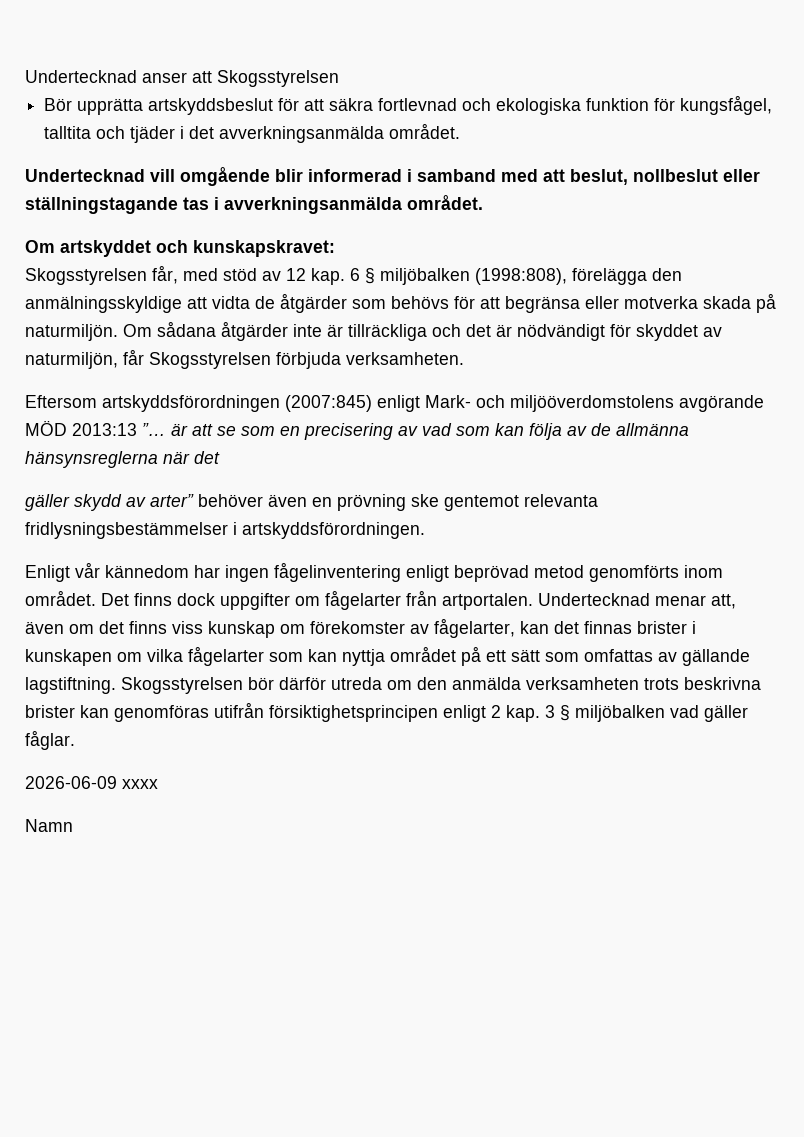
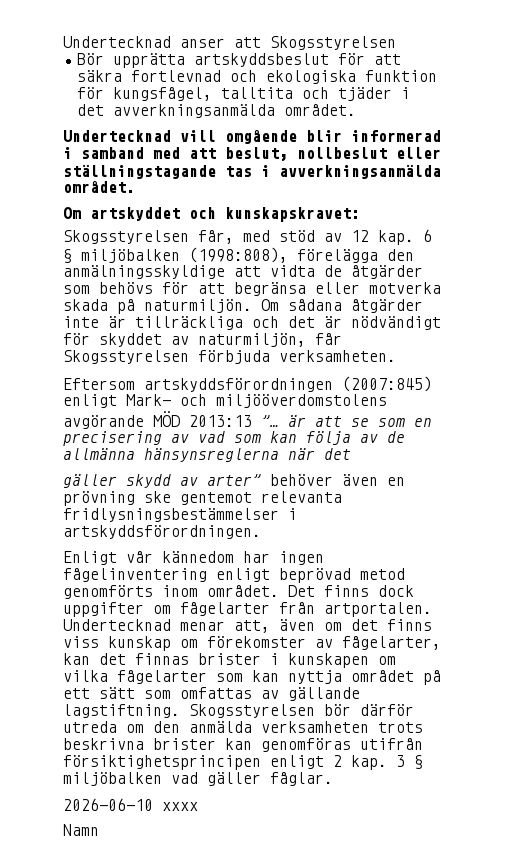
[25,776,117,789] 2026-06-09 -> [63,798,153,811] 2026-06-10

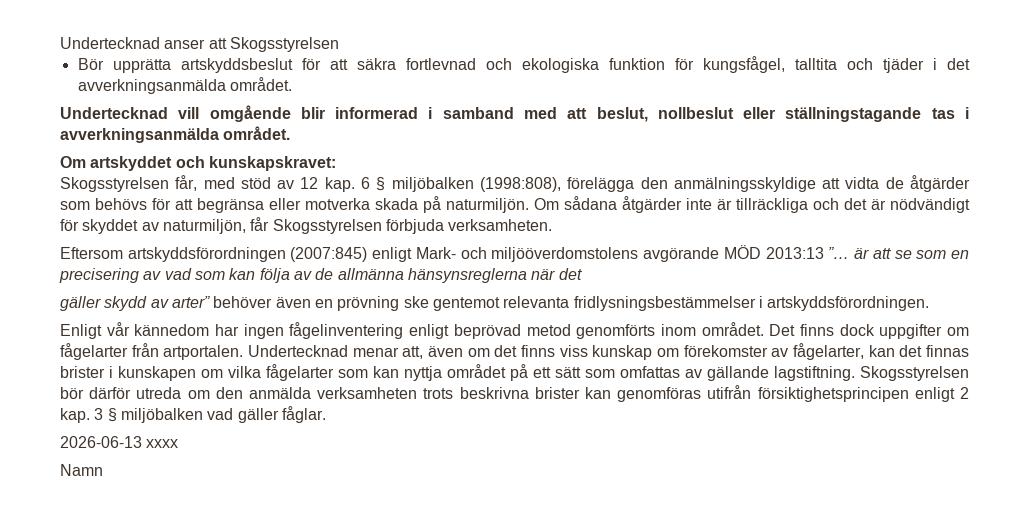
[63,798,153,811] 2026-06-10 -> [60,436,142,448] 2026-06-13

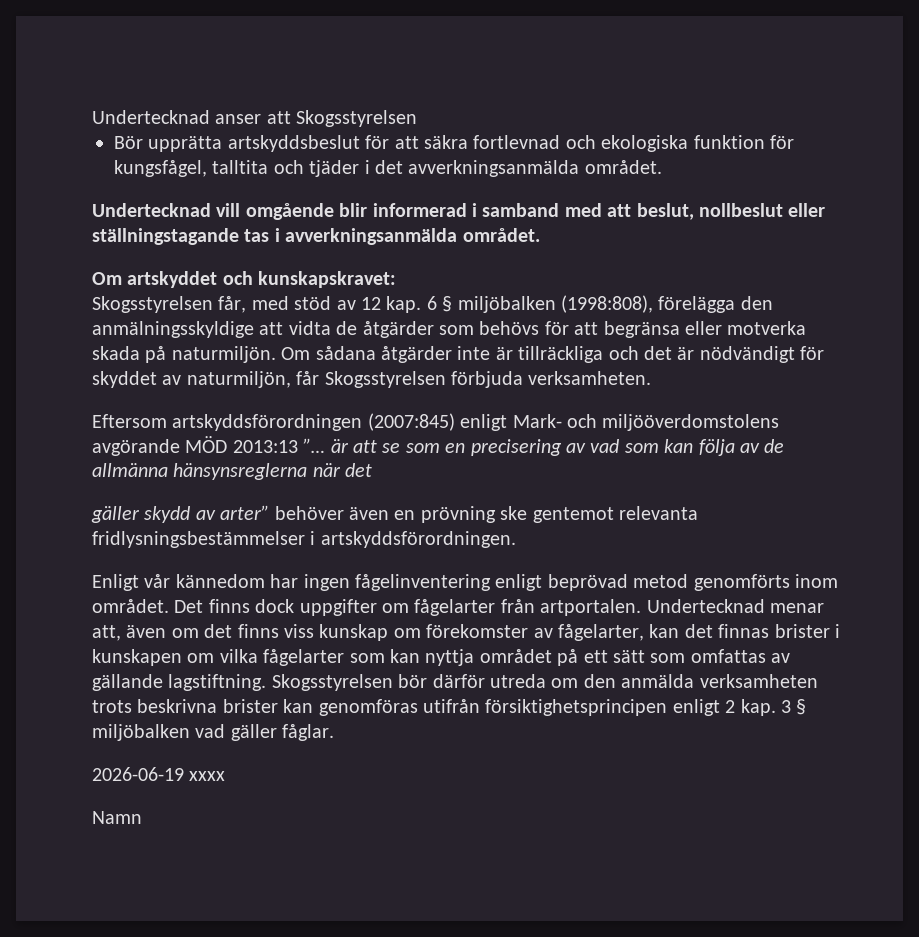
[60,436,142,448] 2026-06-13 -> [92,767,184,781] 2026-06-19

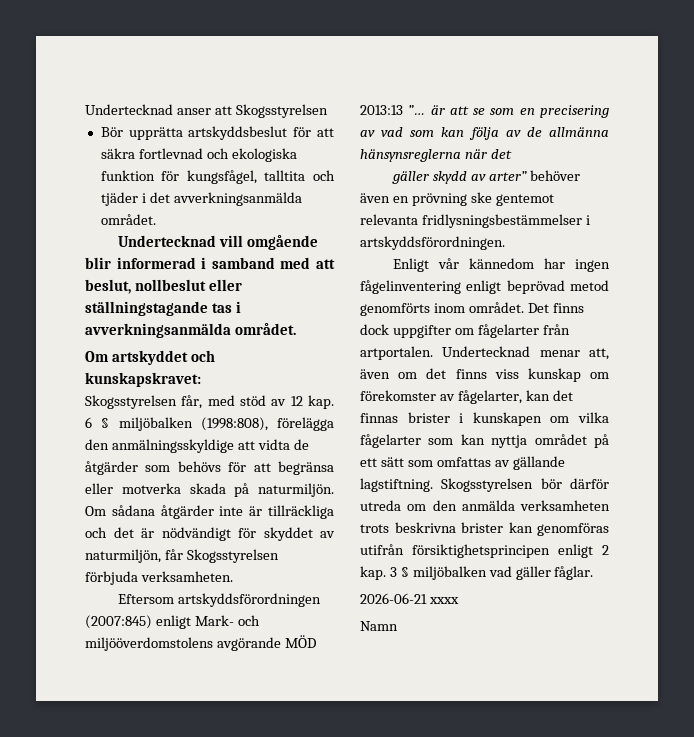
[92,767,184,781] 2026-06-19 -> [360,593,427,604] 2026-06-21

